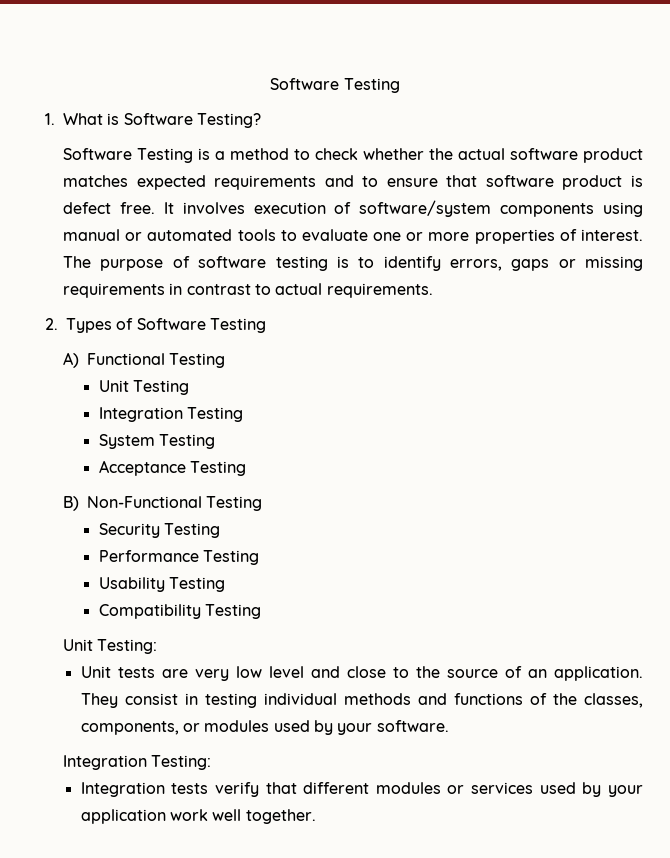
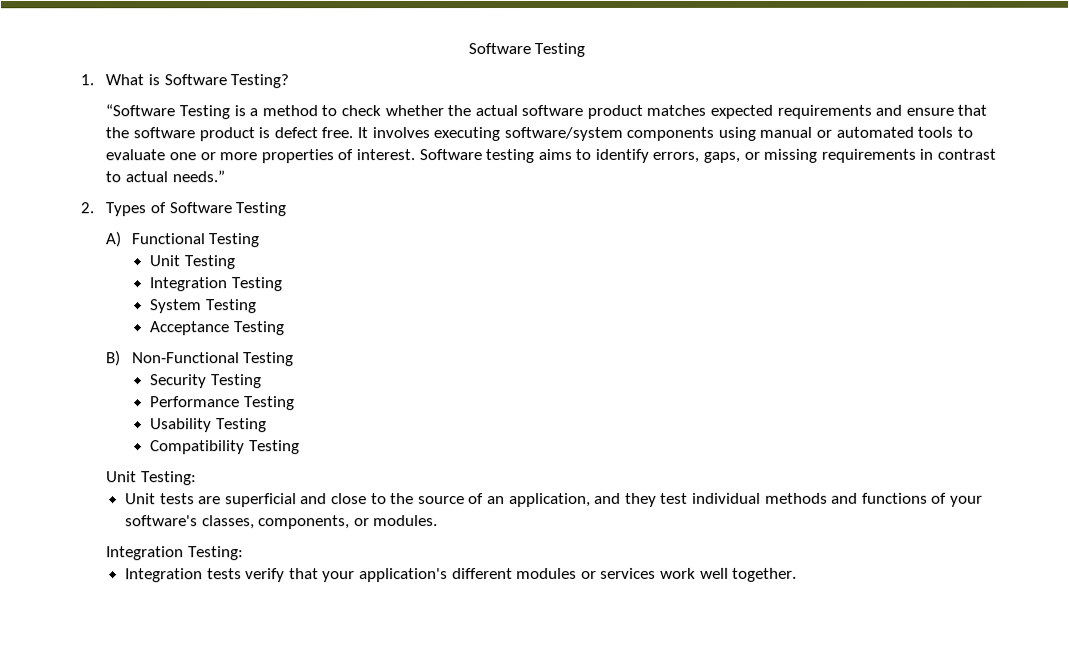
[63,148,133,160] Software -> [105,104,176,117] “Software
[362,176,379,187] to -> (903, 110) none
(478, 181) none -> [105,127,130,139] the
[253,202,352,214] execution of -> [433,127,501,142] executing
[63,256,349,271] The purpose of software testing is -> [418,148,572,164] Software testing aims
[511,259,550,271] gaps -> [703,151,741,163] gaps,
[326,283,433,298] requirements. -> [171,170,225,183] needs.”
[194,666,304,681] very low level -> [224,493,297,508] superficial
[553,666,643,681] [80,693,257,708] application. They consist in testing -> [508,492,689,508] application, and they test
[552,693,577,705] the -> [949,495,983,507] [125,515,199,527] your software's
[204,720,449,735] modules used by your software. -> [373,515,439,527] modules.
(297, 788) none -> [322,568,449,583] your application's
[539,782,644,797] [80,809,166,824] used by your application -> (657, 573) none

